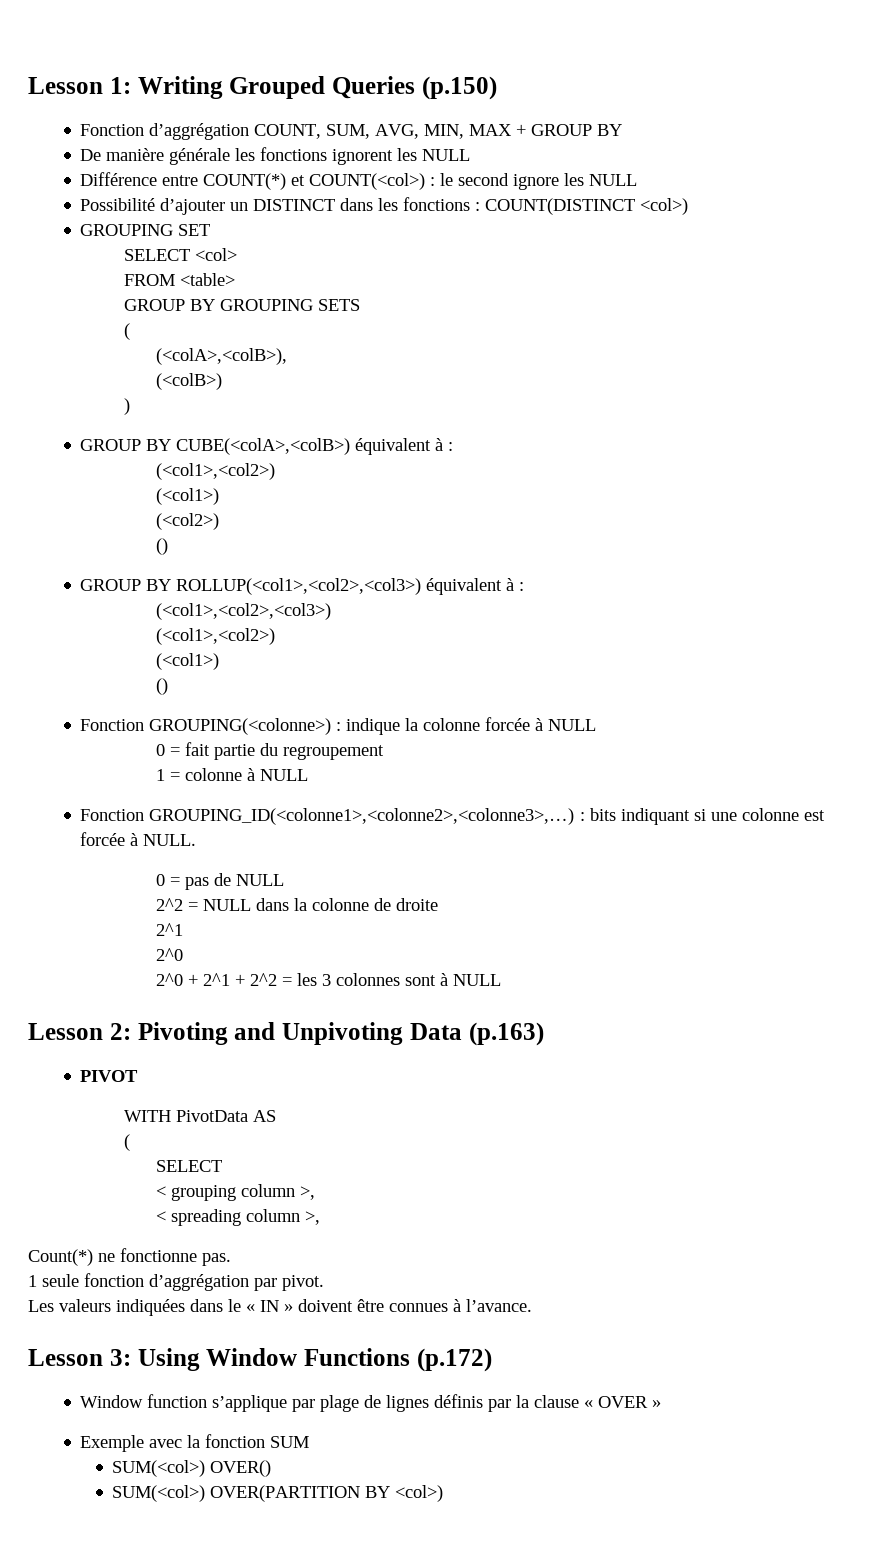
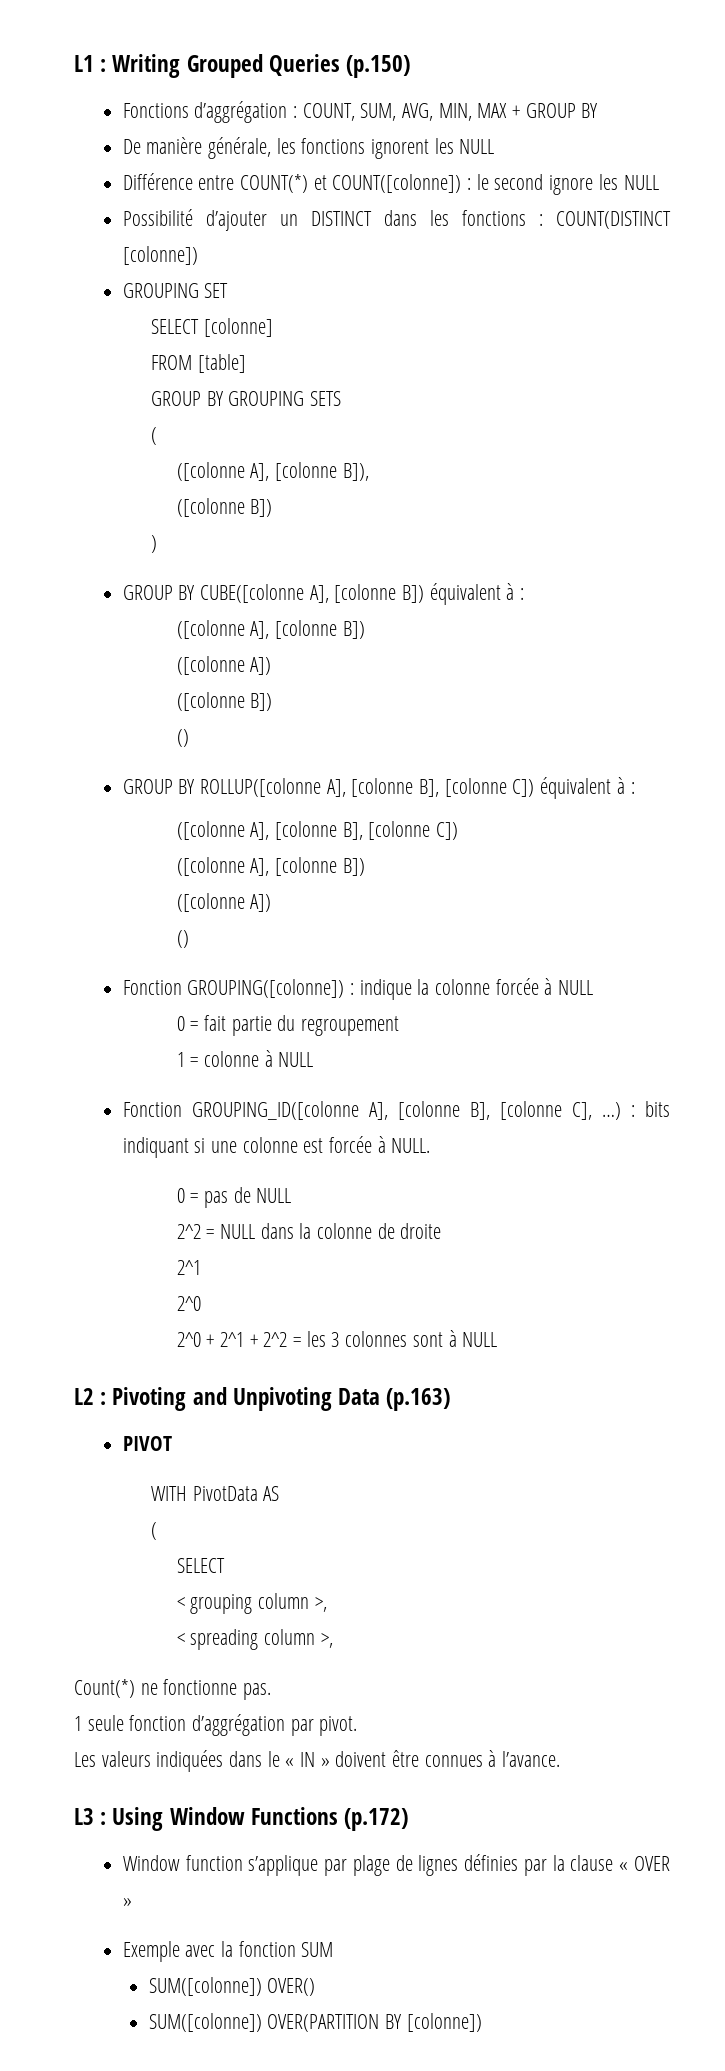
[28,77,131,94] Lesson 1: -> [74,55,107,72] L1 :
[80,123,250,140] Fonction d’aggrégation -> [122,101,298,123] Fonctions d’aggrégation :
[169,148,231,165] générale -> [208,137,272,159] générale,
[309,173,426,190] COUNT(<col>) -> [332,174,462,193] COUNT([colonne])
[640,198,689,215] <col>) -> [122,246,198,265] [colonne])
[195,248,238,261] <col> -> [203,318,273,337] [colonne]
[180,273,236,286] <table> -> [197,354,246,373] [table]
[156,348,288,365] [156,373,223,390] (<colA>,<colB>), // (<colB>) -> [176,462,369,481] [176,498,273,517] ([colonne A], [colonne B]), // ([colonne B])
[176,438,454,455] [156,463,276,480] [156,488,220,505] [156,513,220,530] [156,538,169,555] [80,578,525,595] [156,603,332,620] [156,628,276,645] [156,653,220,670] CUBE(<colA>,<colB>) équivalent à : // (<col1>,<col2>) // (<col1>) // (<col2>) // () // GROUP BY ROLLUP(<col1>,<col2>,<col3>) équivalent à : // (<col1>,<col2>,<col3>) // (<col1>,<col2>) // (<col1>) -> [200,583,525,605] [176,620,365,639] [176,656,272,675] [176,692,273,711] [176,729,189,747] [122,777,635,799] [176,821,459,840] [176,857,365,876] [176,893,272,912] CUBE([colonne A], [colonne B]) équivalent à : // ([colonne A], [colonne B]) // ([colonne A]) // ([colonne B]) // () // GROUP BY ROLLUP([colonne A], [colonne B], [colonne C]) équivalent à : // ([colonne A], [colonne B], [colonne C]) // ([colonne A], [colonne B]) // ([colonne A])
[149,718,332,735] GROUPING(<colonne>) -> [187,979,345,998] GROUPING([colonne])
[149,808,575,825] GROUPING_ID(<colonne1>,<colonne2>,<colonne3>,…) -> [191,1101,621,1120] GROUPING_ID([colonne A], [colonne B], [colonne C], …)
[28,1023,131,1040] Lesson 2: -> [74,1388,107,1405] L2 :
[28,1349,131,1366] Lesson 3: -> [74,1808,107,1825] L3 :
[434,1394,484,1408] définis -> [464,1854,519,1871] définies
[112,1460,206,1477] SUM(<col>) -> [148,1977,262,1996] SUM([colonne])
[112,1485,206,1502] SUM(<col>) -> [148,2013,262,2032] SUM([colonne])
[395,1485,444,1502] <col>) -> [406,2013,482,2032] [colonne])

